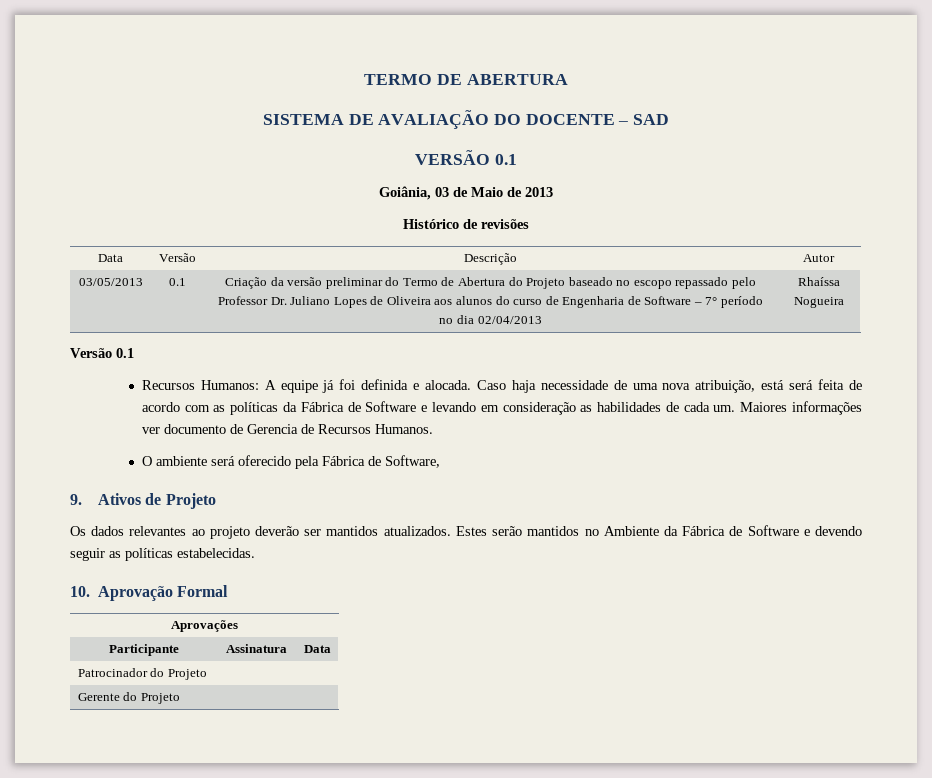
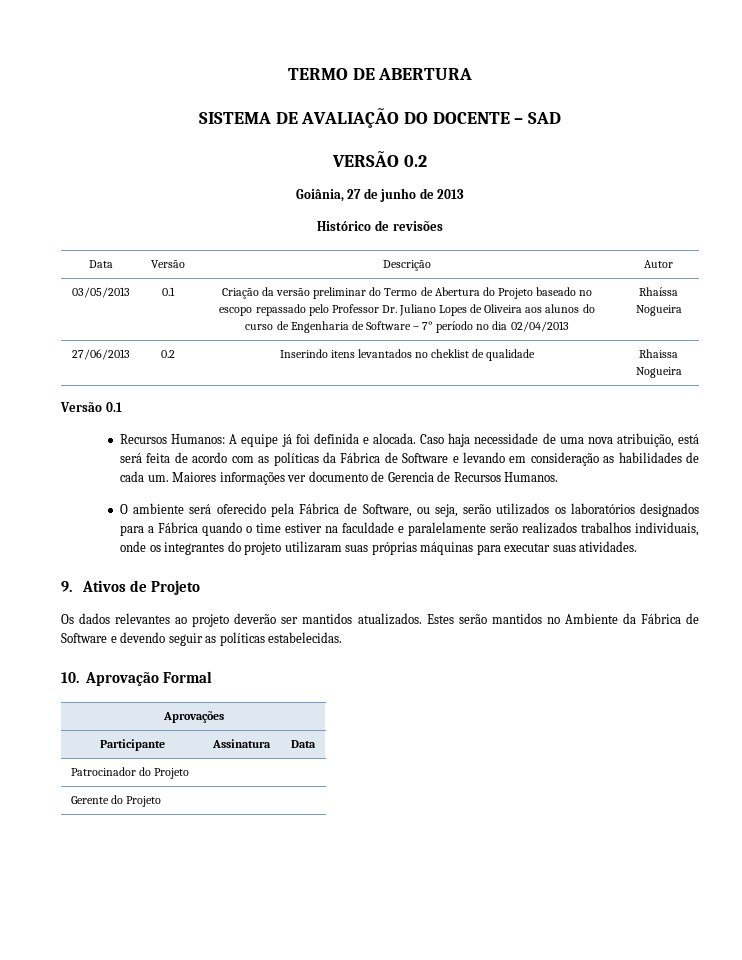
[494,154,517,165] 0.1 -> [403,155,427,167] 0.2
[435,187,503,197] 03 de Maio -> [347,188,417,202] 27 de junho
(844, 302) none -> [72,349,130,360] [161,350,175,358] [279,349,536,361] [639,349,678,358] [635,367,682,378] // 27/06/2013 | 0.2 | Inserindo itens levantados no cheklist de qualidade | Rhaissa Nogueira
(440, 461) none -> [416,503,700,517] [120,522,699,536] [120,541,638,555] ou seja, serão utilizados os laboratórios designados para a Fábrica quando o time estiver na faculdade e paralelamente serão realizados trabalhos individuais, onde os integrantes do projeto utilizaram suas próprias máquinas para executar suas atividades.

